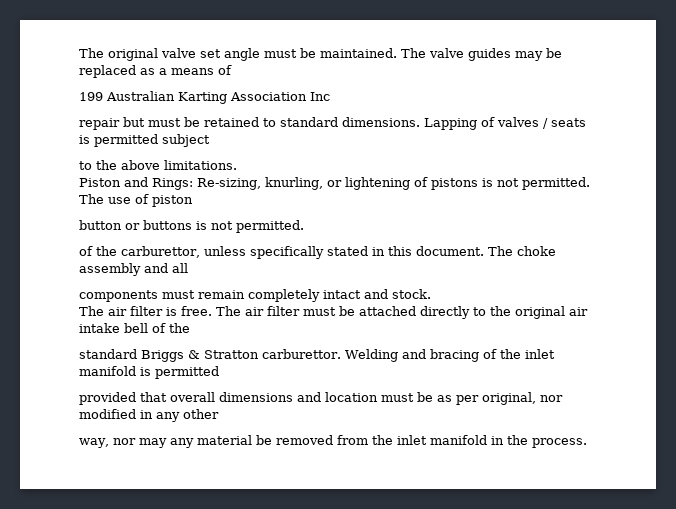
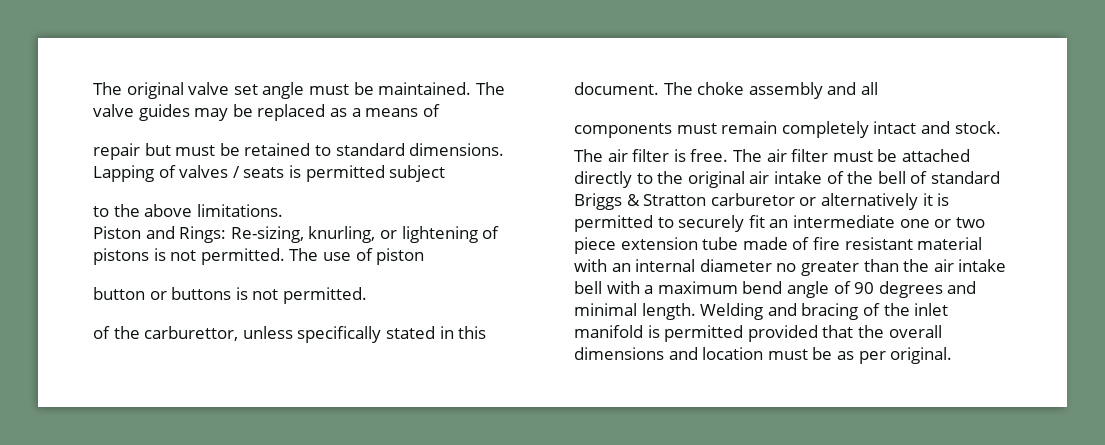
[79,91,330,104] // 199 Australian Karting Association Inc -> (440, 110) none
(120, 328) none -> [826,171,874,184] of the
[169,323,190,333] the // -> (928, 177) none
[262,349,341,359] carburettor. -> [710,193,950,210] [574,215,985,232] [574,237,983,254] [574,259,1007,276] [574,281,977,298] [574,303,696,320] carburetor or alternatively it is permitted to securely fit an intermediate one or two piece extension tube made of fire resistant material with an internal diameter no greater than the air intake bell with a maximum bend angle of 90 degrees and minimal length.
(219, 372) // -> (744, 333) none
(167, 397) none -> [857,325,884,338] the
[482,392,563,405] [79,409,219,422] [79,435,587,448] original, nor modified in any other // way, nor may any material be removed from the inlet manifold in the process. -> [890,347,953,364] original.

